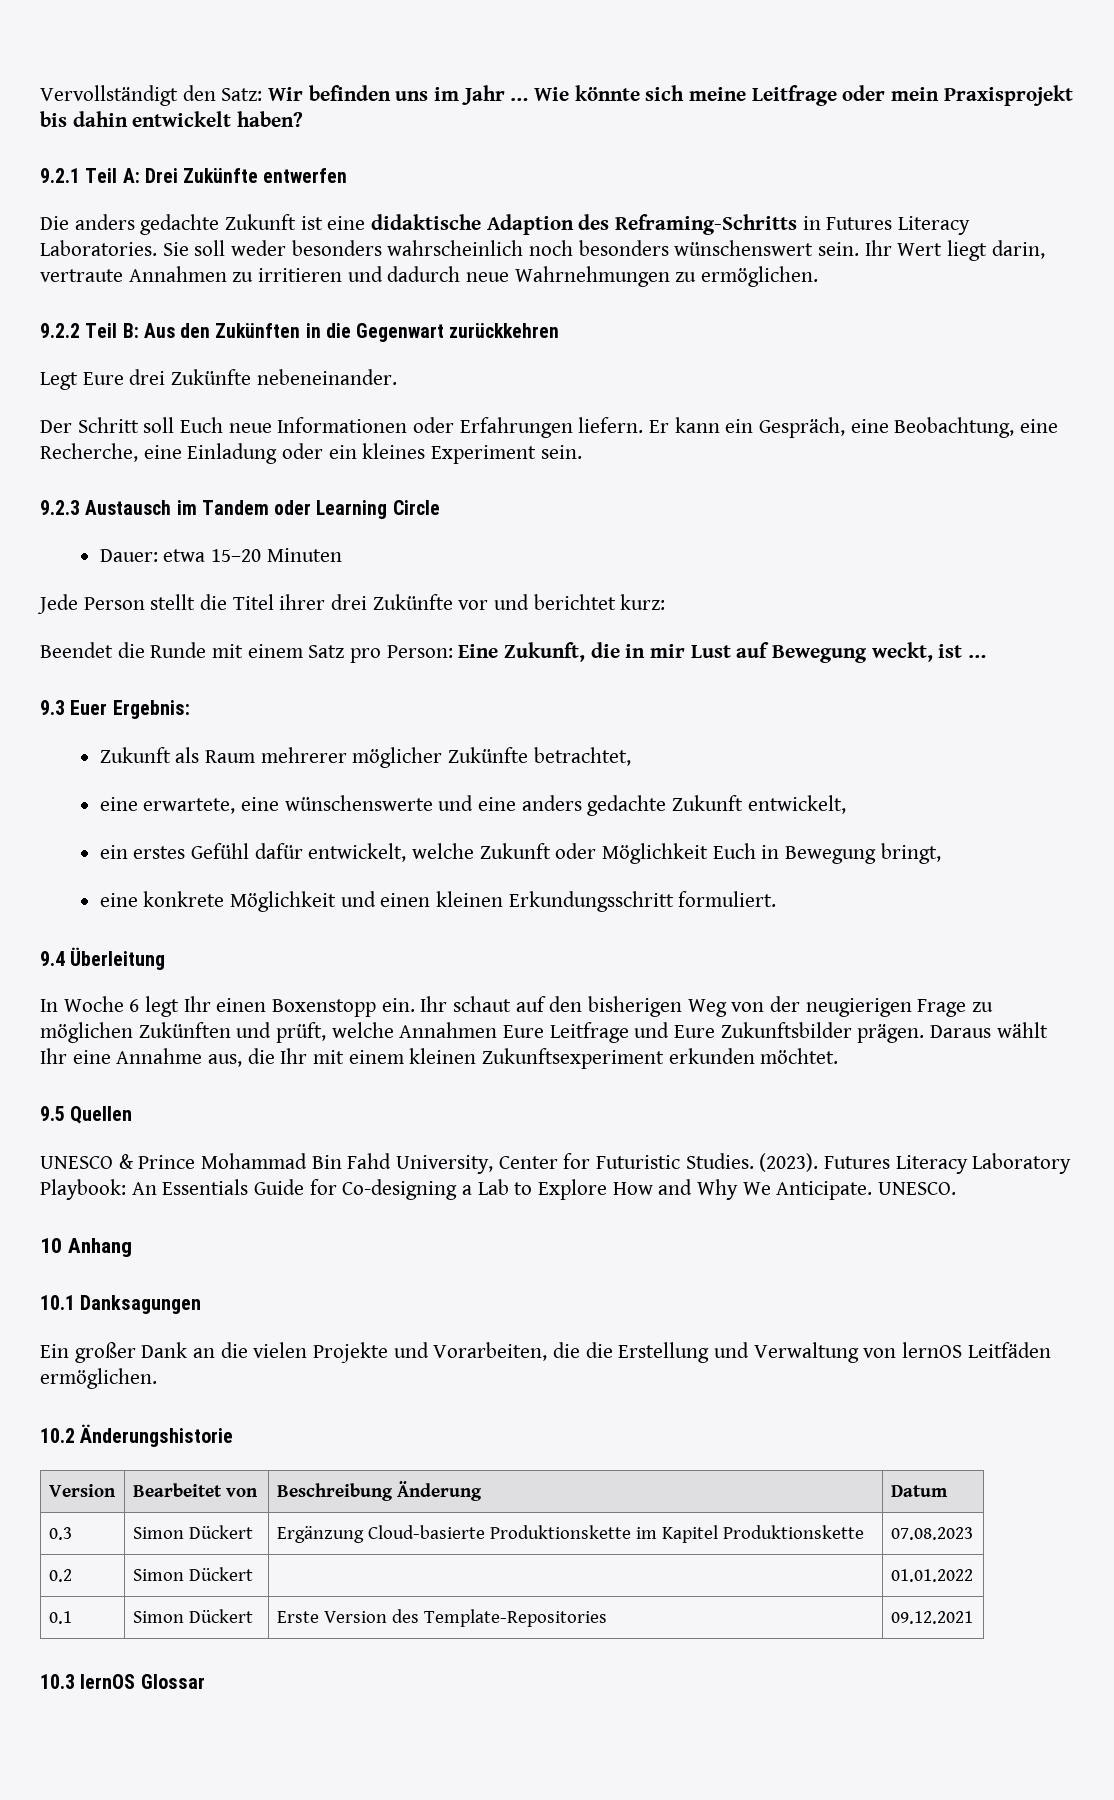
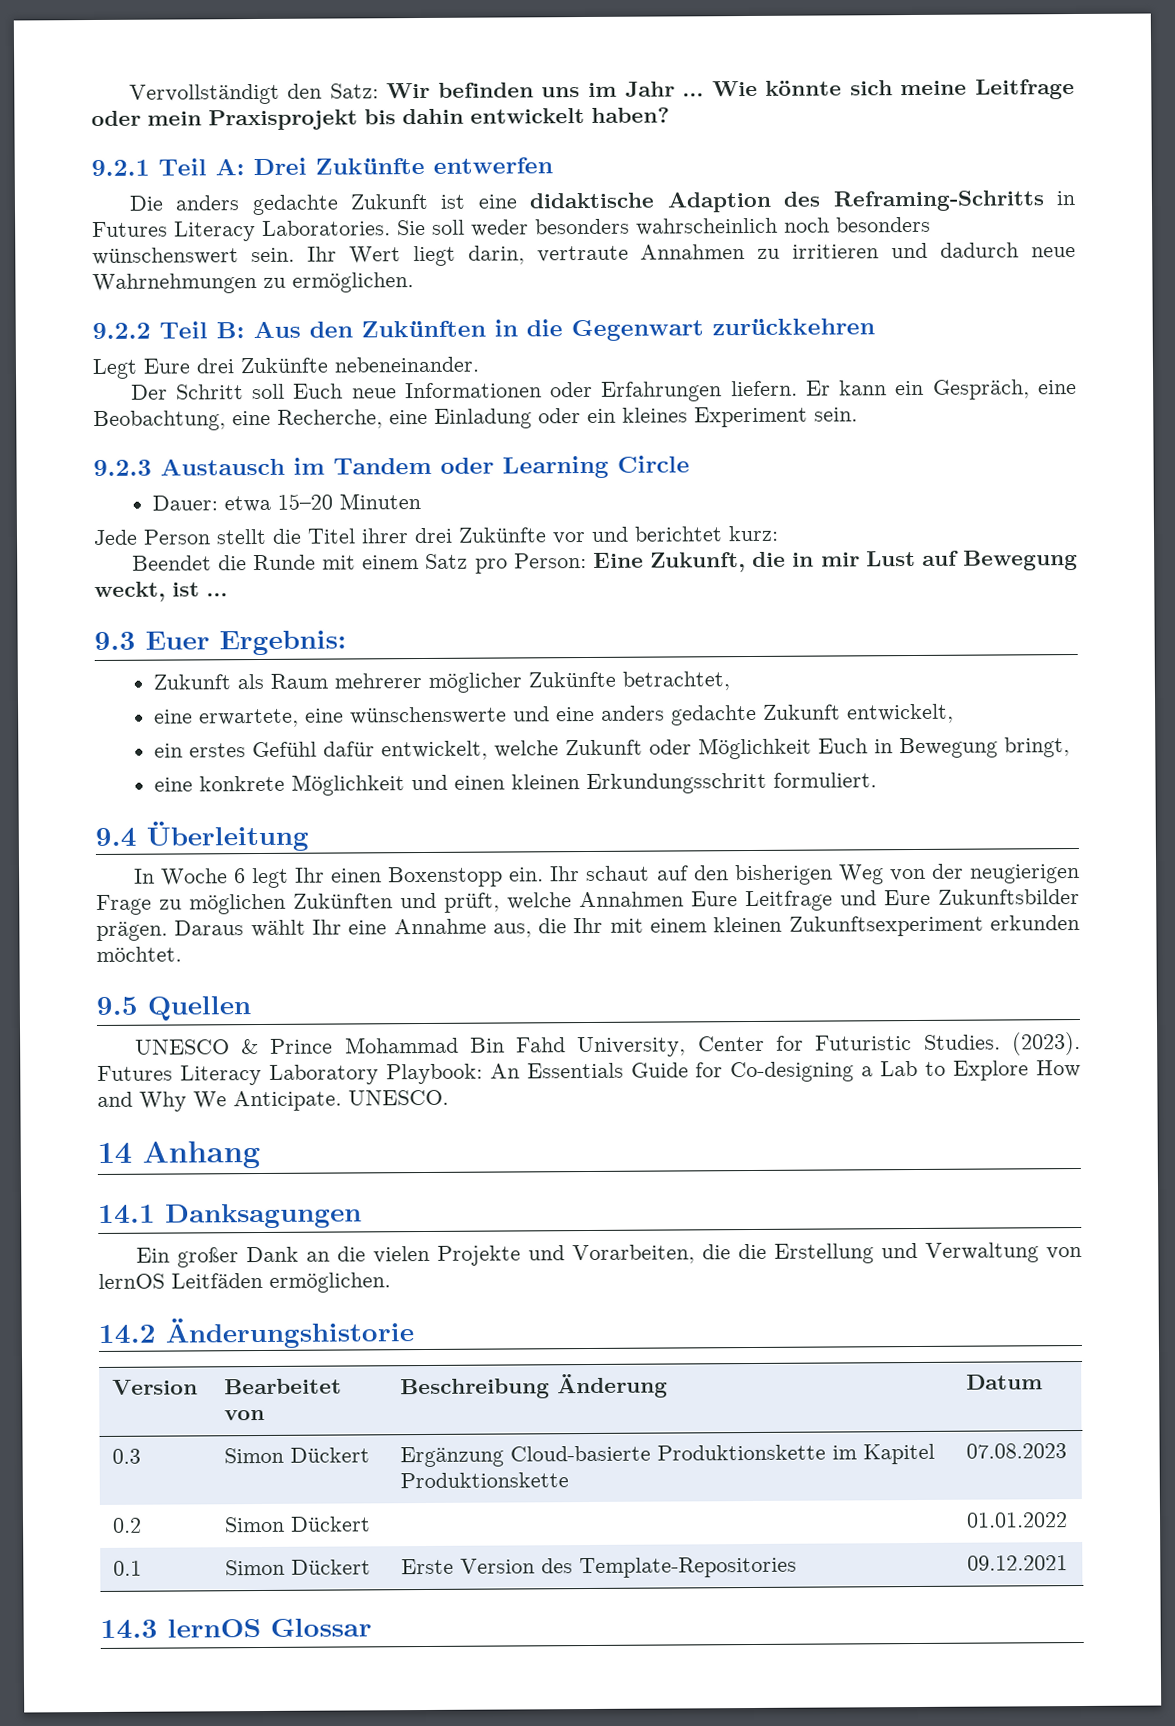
[40,1238,62,1253] 10 -> [97,1142,132,1164] 14
[40,1295,75,1310] 10.1 -> [98,1204,156,1224] 14.1
[40,1428,75,1443] 10.2 -> [98,1324,156,1344] 14.2
[40,1674,75,1689] 10.3 -> [100,1619,158,1639] 14.3

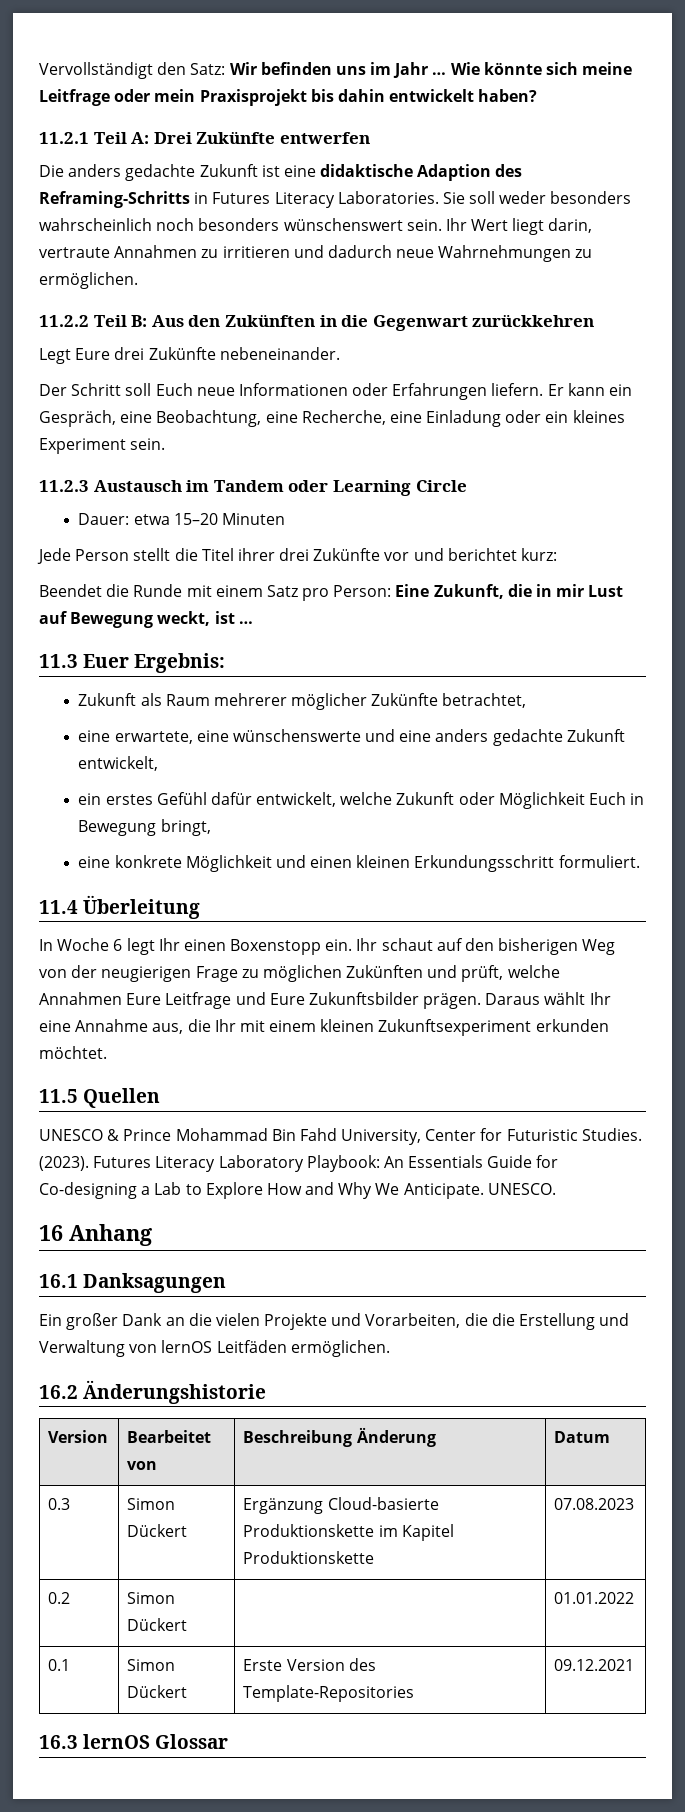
[91,159,150,177] 9.2.1 -> [39,132,89,144] 11.2.1
[92,322,151,340] 9.2.2 -> [39,315,89,327] 11.2.2
[93,459,152,477] 9.2.3 -> [39,480,89,492] 11.2.3
[94,631,136,651] 9.3 -> [39,654,78,668] 11.3
[95,827,137,848] 9.4 -> [39,900,78,914] 11.4
[96,996,138,1015] 9.5 -> [39,1089,78,1103] 11.5
[97,1142,132,1164] 14 -> [39,1225,63,1241] 16
[98,1204,156,1224] 14.1 -> [39,1274,78,1288] 16.1
[98,1324,156,1344] 14.2 -> [39,1385,78,1399] 16.2
[100,1619,158,1639] 14.3 -> [39,1735,78,1749] 16.3

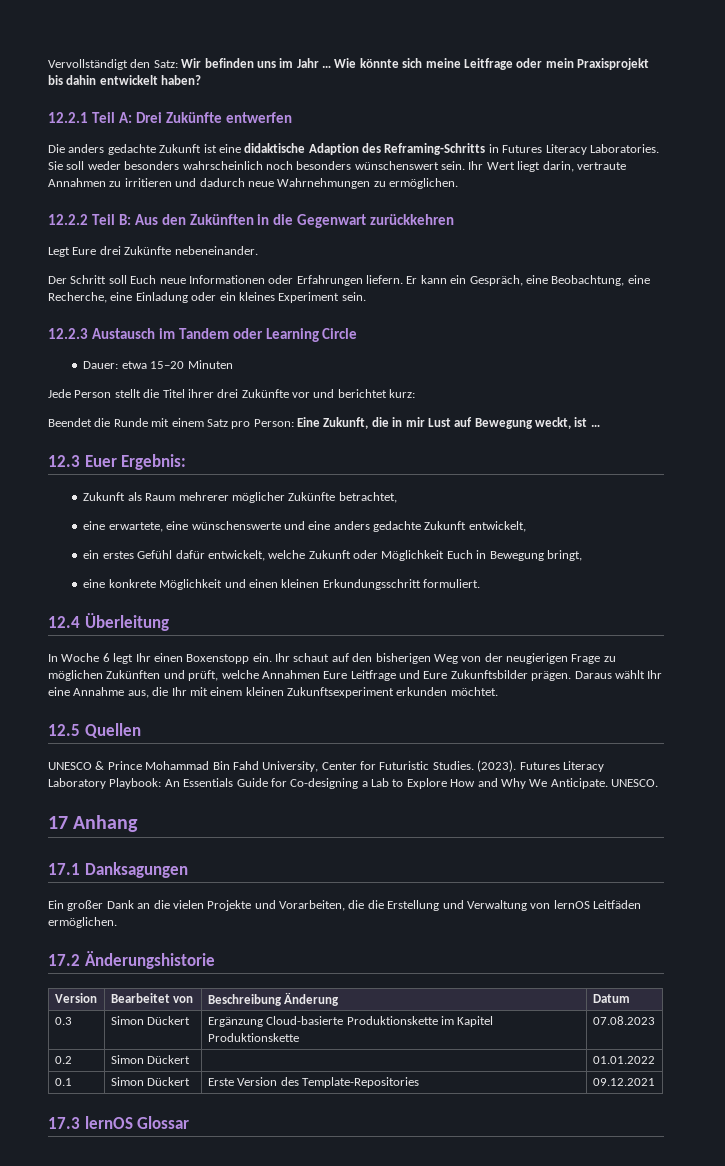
[39,132,89,144] 11.2.1 -> [48,112,88,123] 12.2.1
[39,315,89,327] 11.2.2 -> [48,214,88,225] 12.2.2
[39,480,89,492] 11.2.3 -> [48,328,88,339] 12.2.3
[39,654,78,668] 11.3 -> [48,455,80,467] 12.3
[39,900,78,914] 11.4 -> [48,616,80,628] 12.4
[39,1089,78,1103] 11.5 -> [48,724,80,736] 12.5
[39,1225,63,1241] 16 -> [48,816,68,829] 17
[39,1274,78,1288] 16.1 -> [48,863,80,875] 17.1
[39,1385,78,1399] 16.2 -> [48,954,80,966] 17.2
[39,1735,78,1749] 16.3 -> [48,1117,80,1129] 17.3

